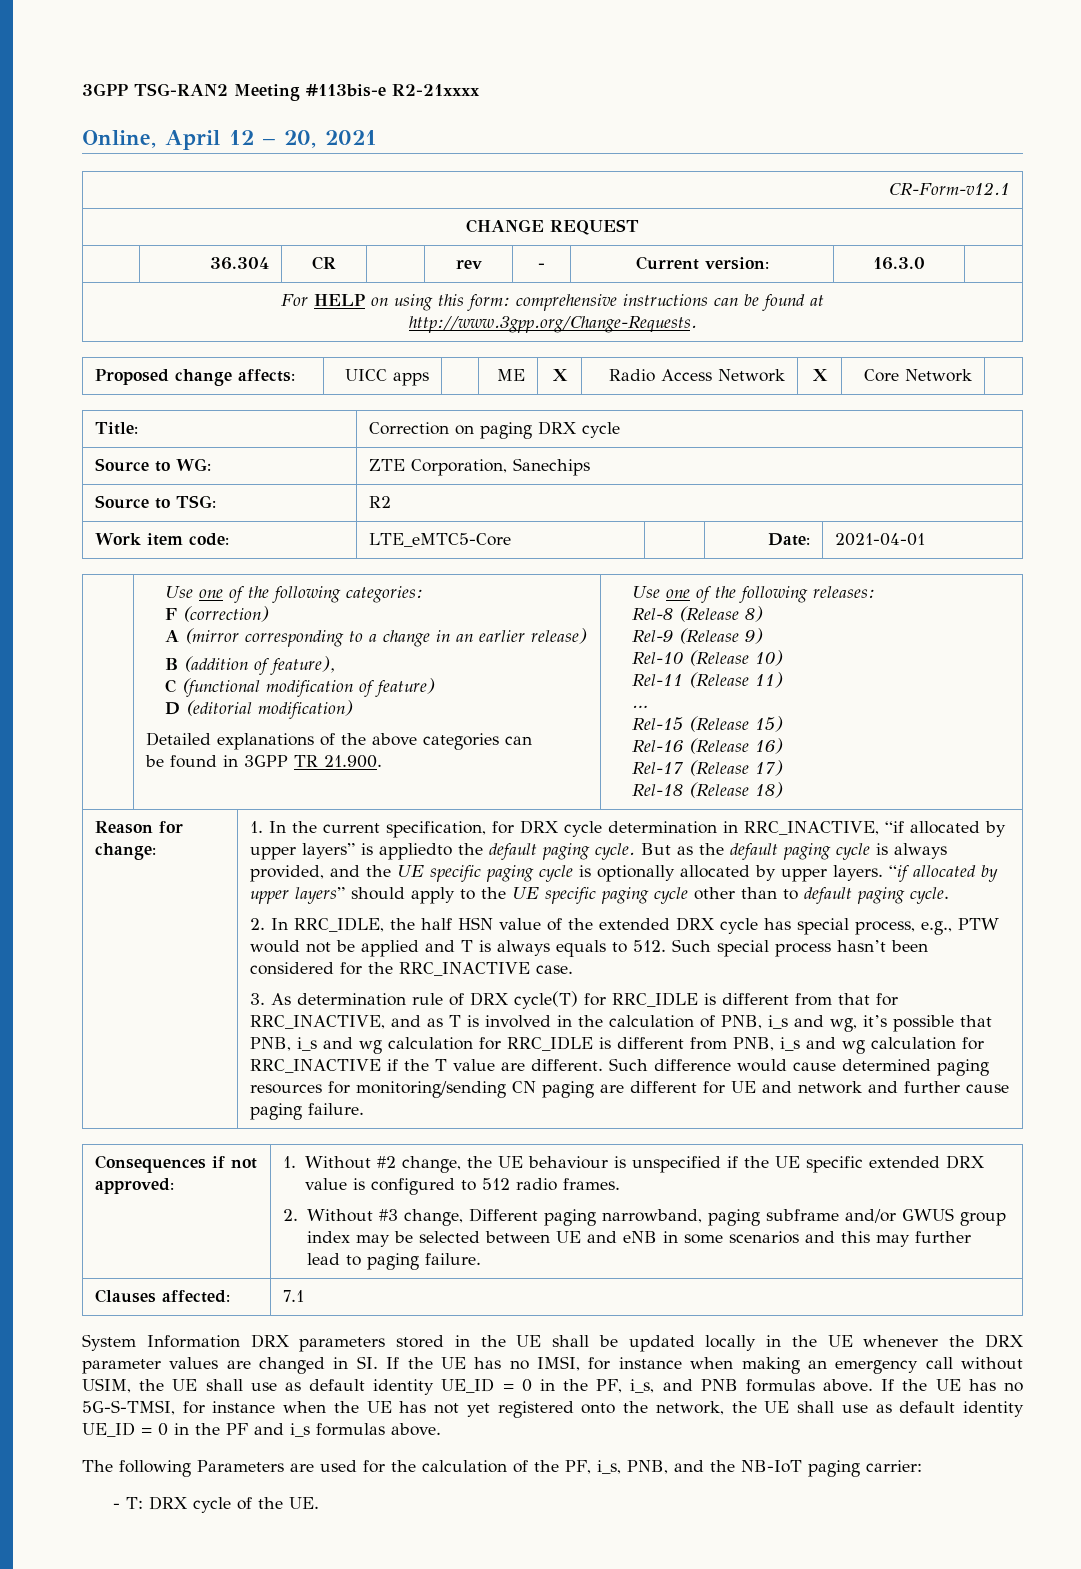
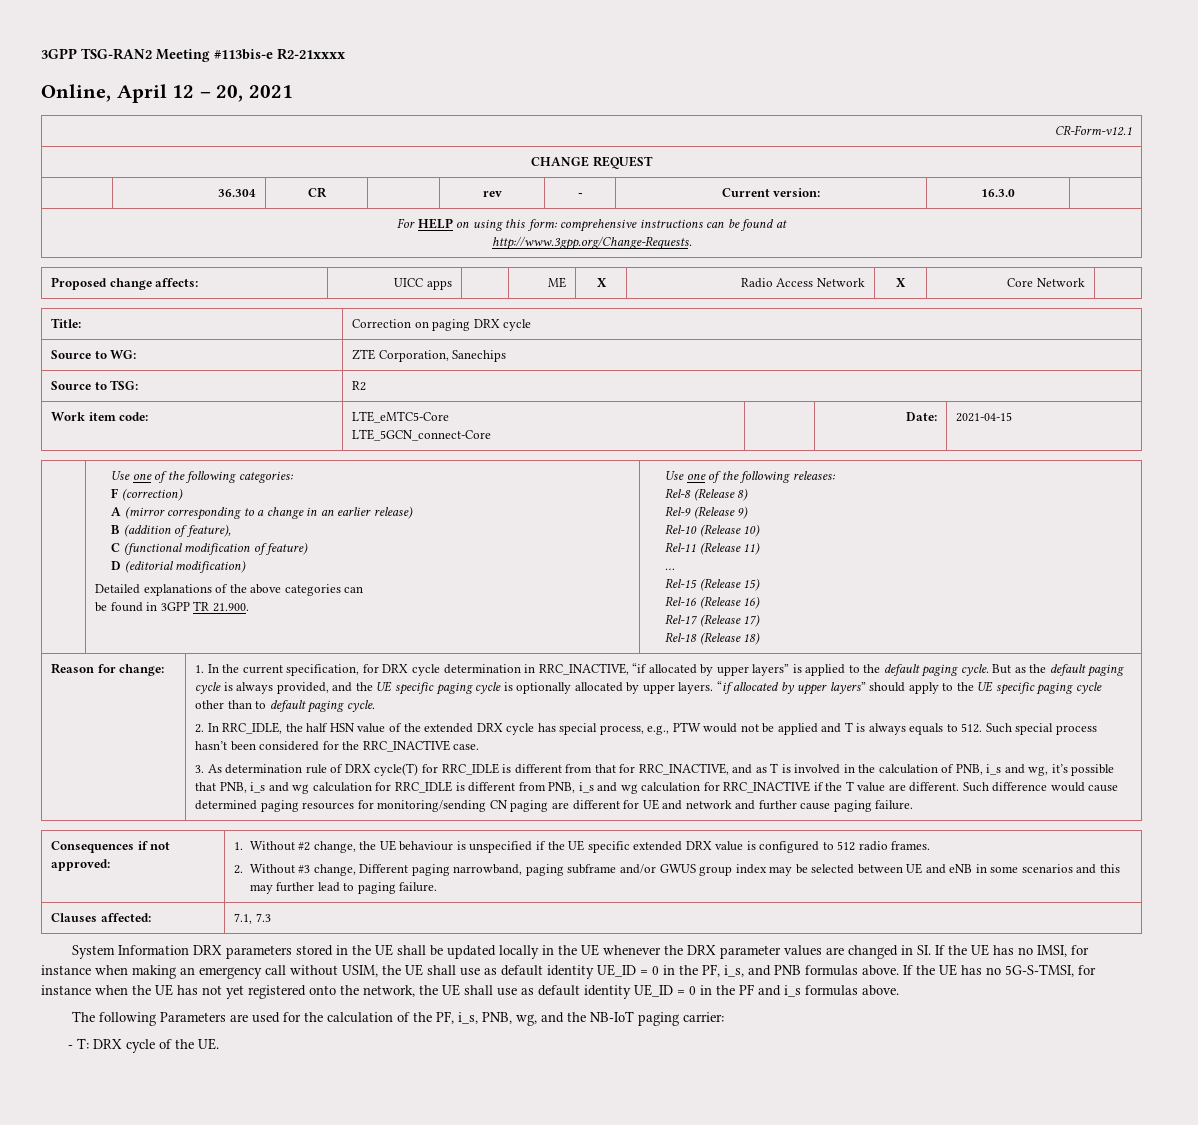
(512, 540) none -> [352,429,492,441] // LTE_5GCN_connect-Core
[835,533,926,546] 2021-04-01 -> [956,412,1013,422] 2021-04-15
[379,843,453,860] appliedto -> [805,664,860,676] applied to
[283,1290,305,1302] 7.1 -> [234,913,271,924] 7.1, 7.3
(668, 1467) none -> [516,1014,538,1026] wg,

